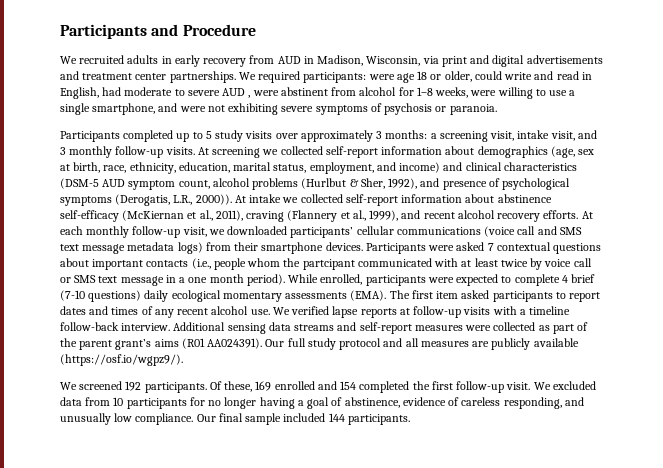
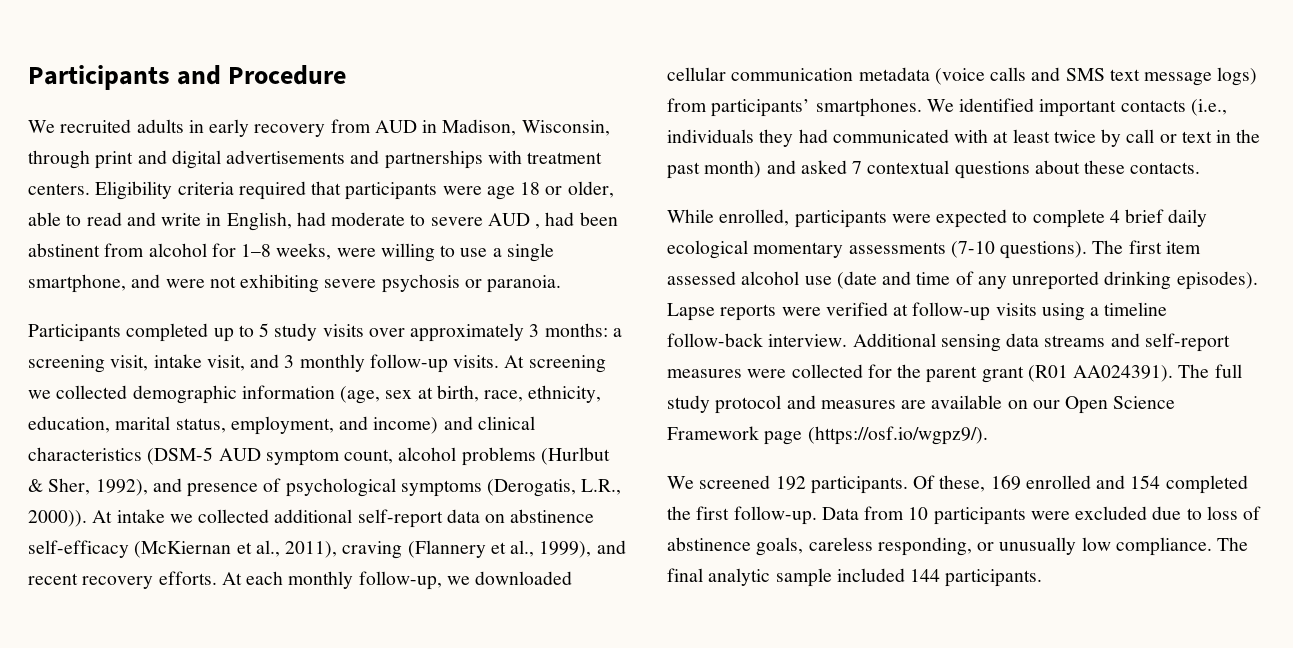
[422,56,439,64] via -> [28,150,90,169] through
[82,71,367,83] treatment center partnerships. We required participants: -> [384,150,603,169] [28,181,438,200] partnerships with treatment centers. Eligibility criteria required that participants
[474,71,579,80] could write and read -> [28,212,202,226] able to read and write
[252,90,279,96] were -> [545,212,618,226] had been
[315,103,382,115] symptoms of -> (377, 283) none
[325,146,548,158] self-report information about demographics -> [132,385,335,404] demographic information
[345,194,495,206] self-report information about -> [274,509,506,528] additional self-report data on
[457,210,495,219] alcohol -> (78, 579) none
[132,226,536,238] follow-up visit, we downloaded participants’ cellular communications (voice call -> [358,571,573,590] [667,67,1027,85] follow-up, we downloaded cellular communication metadata (voice calls
[127,242,175,251] metadata -> (1213, 79) none
[234,242,602,254] [60,258,355,270] their smartphone devices. Participants were asked 7 contextual questions about important contacts (i.e., people whom the partcipant -> [711,98,1227,117] [667,129,828,147] participants’ smartphones. We identified important contacts (i.e., individuals they had
[544,259,572,267] voice -> (1122, 138) none
[74,274,285,286] SMS text message in a one month period). -> [1181,129,1261,143] [667,160,1201,179] text in the past month) and asked 7 contextual questions about these contacts. //
[60,290,142,302] (7-10 questions) -> (1165, 216) none
[350,290,387,301] (EMA). -> [950,241,1088,259] (7-10 questions).
[461,290,601,302] [60,306,397,318] asked participants to report dates and times of any recent alcohol use. We verified lapse reports -> [667,271,1258,290] [667,302,888,321] assessed alcohol use (date and time of any unreported drinking episodes). Lapse reports were verified
[492,306,517,315] with -> [1041,303,1085,321] using
[538,322,589,334] [60,338,179,350] as part of the parent grant’s aims -> [867,364,1024,383] for the parent grant
[265,339,285,347] Our -> [1178,364,1210,378] The
[405,338,419,347] all -> (816, 402) none
[491,338,579,350] publicly available -> [931,395,1176,414] [667,426,803,445] available on our Open Science Framework page
[456,381,596,393] [60,397,460,409] follow-up visit. We excluded data from 10 participants for no longer having a goal of abstinence, evidence of -> [733,506,1262,525] [667,537,804,556] follow-up. Data from 10 participants were excluded due to loss of abstinence goals,
[564,397,584,406] and -> [977,542,995,551] or
[196,413,243,422] Our final -> [1217,537,1249,551] [667,568,771,586] The final analytic

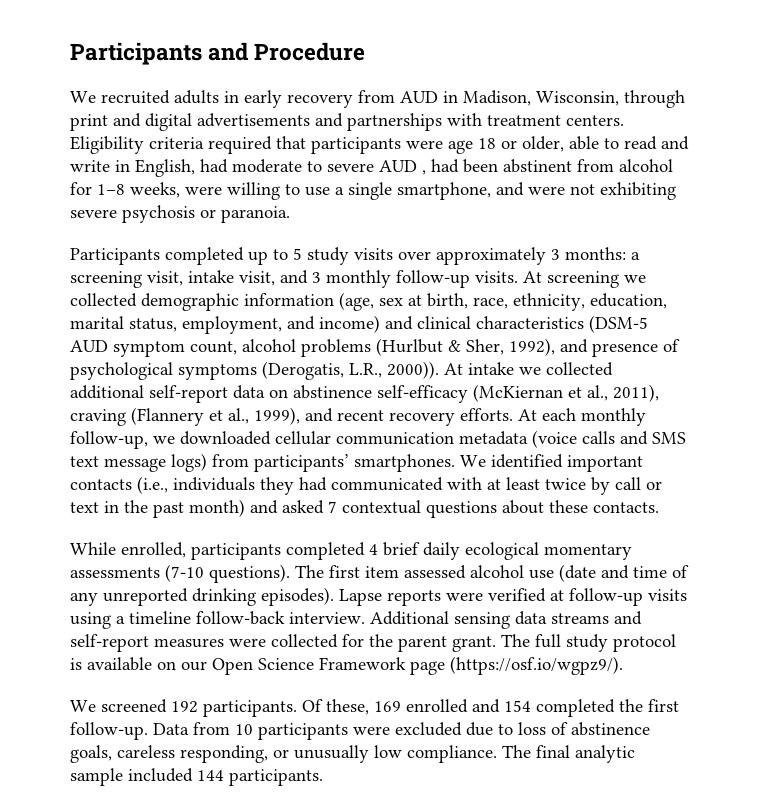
[891,209,1105,228] were expected to complete -> [286,542,365,560] completed
[981,365,1174,383] grant (R01 AA024391). -> [452,636,496,652] grant.
[786,395,927,409] and measures are -> [70,658,82,670] is

